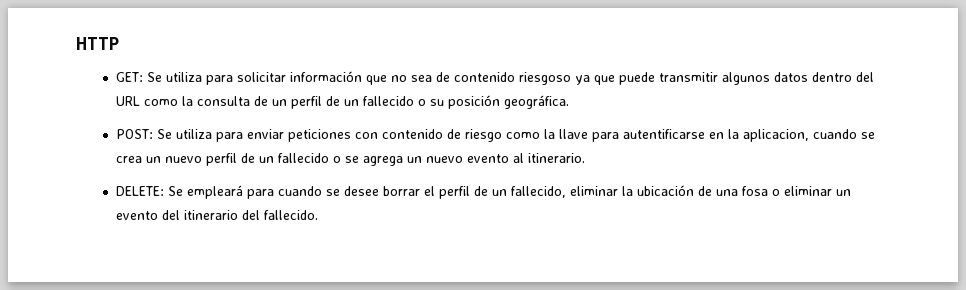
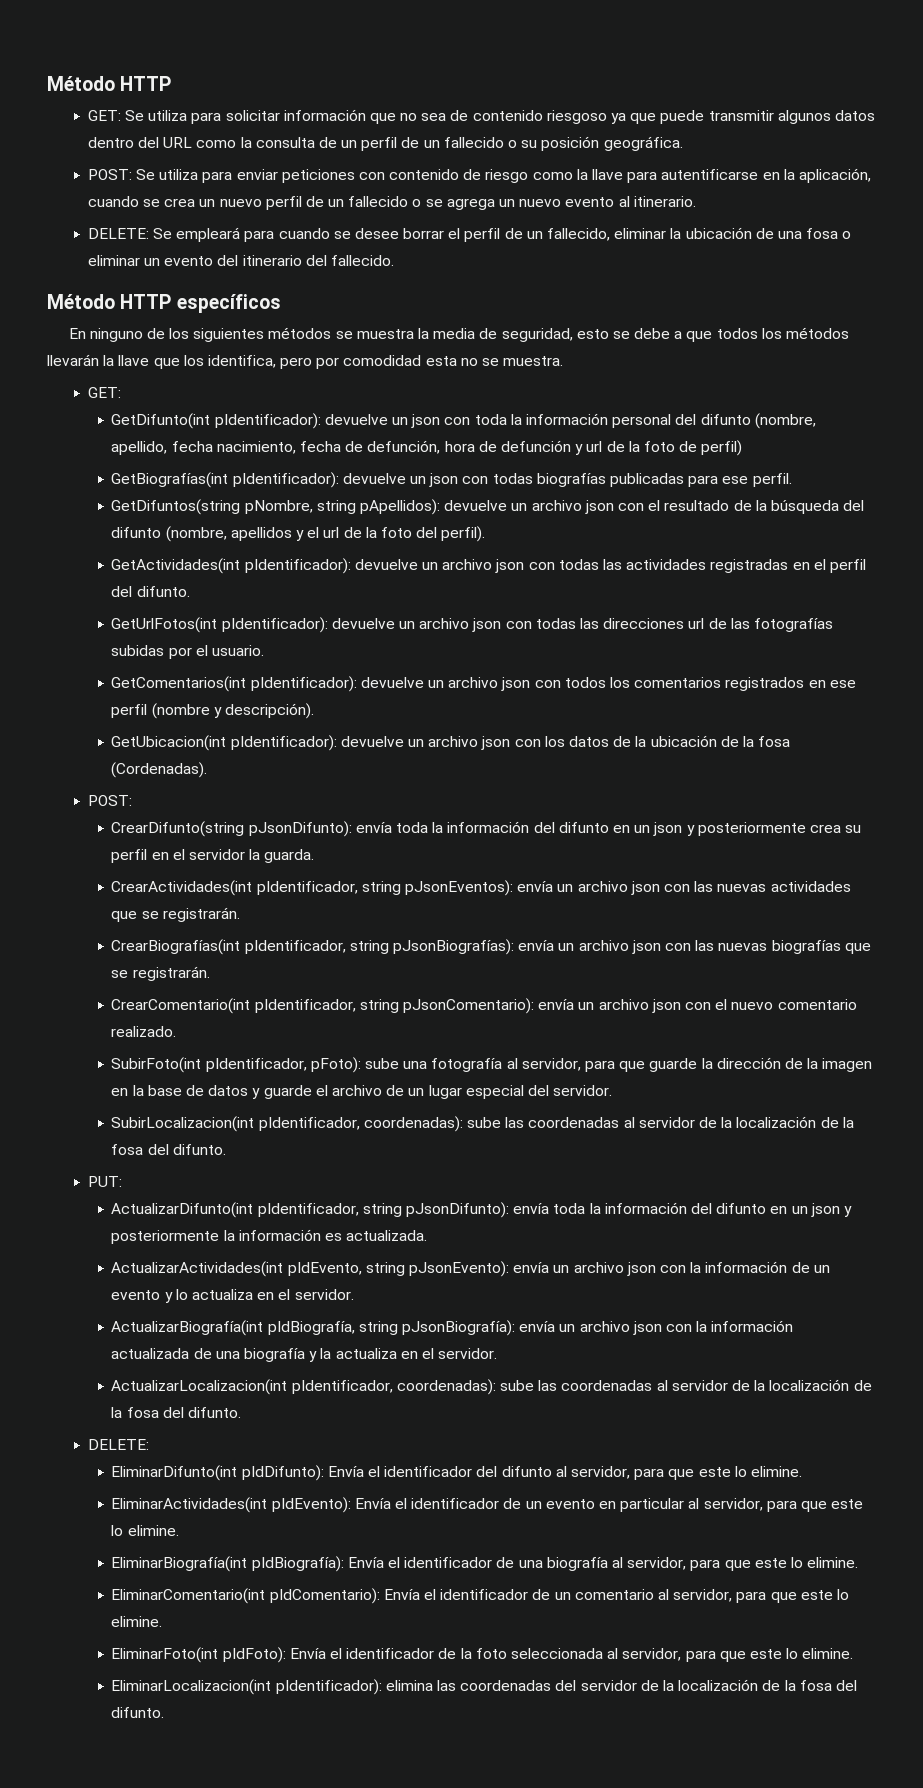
(76, 43) none -> [47,76,115,91] Método
[742,129,809,142] aplicacion, -> [798,168,871,183] aplicación,
(318, 215) none -> [47,294,281,313] [68,327,850,342] [47,354,564,369] [87,387,121,398] [111,413,816,429] [111,440,743,456] [111,472,792,488] [111,499,865,515] [111,526,486,542] [111,558,866,574] [111,586,190,597] [111,617,833,633] [111,645,265,659] [111,676,856,692] [111,703,315,719] [111,735,791,751] [111,762,208,778] [87,795,132,806] [111,821,862,837] [111,849,315,863] [111,880,851,896] [111,907,240,922] [111,939,871,955] [111,966,210,981] [111,998,857,1014] [111,1026,177,1037] [111,1057,873,1073] [111,1085,613,1099] [111,1116,854,1132] [111,1144,226,1155] [87,1176,122,1187] [111,1202,852,1218] [111,1229,428,1244] [111,1261,830,1277] [111,1289,354,1303] [111,1320,794,1336] [111,1348,498,1362] [111,1379,872,1395] [111,1407,242,1418] [87,1439,149,1450] [111,1465,802,1481] [111,1497,864,1513] [111,1525,179,1536] [111,1556,859,1572] [111,1588,849,1604] [111,1616,163,1627] [111,1647,854,1663] [111,1679,857,1695] [111,1707,165,1718] // Método HTTP específicos // En ninguno de los siguientes métodos se muestra la media de seguridad, esto se debe a que todos los métodos llevarán la llave que los identifica, pero por comodidad esta no se muestra. // GET: // GetDifunto(int pIdentificador): devuelve un json con toda la información personal del difunto (nombre, apellido, fecha nacimiento, fecha de defunción, hora de defunción y url de la foto de perfil) // GetBiografías(int pIdentificador): devuelve un json con todas biografías publicadas para ese perfil. // GetDifuntos(string pNombre, string pApellidos): devuelve un archivo json con el resultado de la búsqueda del difunto (nombre, apellidos y el url de la foto del perfil). // GetActividades(int pIdentificador): devuelve un archivo json con todas las actividades registradas en el perfil del difunto. // GetUrlFotos(int pIdentificador): devuelve un archivo json con todas las direcciones url de las fotografías subidas por el usuario. // GetComentarios(int pIdentificador): devuelve un archivo json con todos los comentarios registrados en ese perfil (nombre y descripción). // GetUbicacion(int pIdentificador): devuelve un archivo json con los datos de la ubicación de la fosa (Cordenadas). // POST: // CrearDifunto(string pJsonDifunto): envía toda la información del difunto en un json y posteriormente crea su perfil en el servidor la guarda. // CrearActividades(int pIdentificador, string pJsonEventos): envía un archivo json con las nuevas actividades que se registrarán. // CrearBiografías(int pIdentificador, string pJsonBiografías): envía un archivo json con las nuevas biografías que se registrarán. // CrearComentario(int pIdentificador, string pJsonComentario): envía un archivo json con el nuevo comentario realizado. // SubirFoto(int pIdentificador, pFoto): sube una fotografía al servidor, para que guarde la dirección de la imagen en la base de datos y guarde el archivo de un lugar especial del servidor. // SubirLocalizacion(int pIdentificador, coordenadas): sube las coordenadas al servidor de la localización de la fosa del difunto. // PUT: // ActualizarDifunto(int pIdentificador, string pJsonDifunto): envía toda la información del difunto en un json y posteriormente la información es actualizada. // ActualizarActividades(int pIdEvento, string pJsonEvento): envía un archivo json con la información de un evento y lo actualiza en el servidor. // ActualizarBiografía(int pIdBiografía, string pJsonBiografía): envía un archivo json con la información actualizada de una biografía y la actualiza en el servidor. // ActualizarLocalizacion(int pIdentificador, coordenadas): sube las coordenadas al servidor de la localización de la fosa del difunto. // DELETE: // EliminarDifunto(int pIdDifunto): Envía el identificador del difunto al servidor, para que este lo elimine. // EliminarActividades(int pIdEvento): Envía el identificador de un evento en particular al servidor, para que este lo elimine. // EliminarBiografía(int pIdBiografía): Envía el identificador de una biografía al servidor, para que este lo elimine. // EliminarComentario(int pIdComentario): Envía el identificador de un comentario al servidor, para que este lo elimine. // EliminarFoto(int pIdFoto): Envía el identificador de la foto seleccionada al servidor, para que este lo elimine. // EliminarLocalizacion(int pIdentificador): elimina las coordenadas del servidor de la localización de la fosa del difunto.

